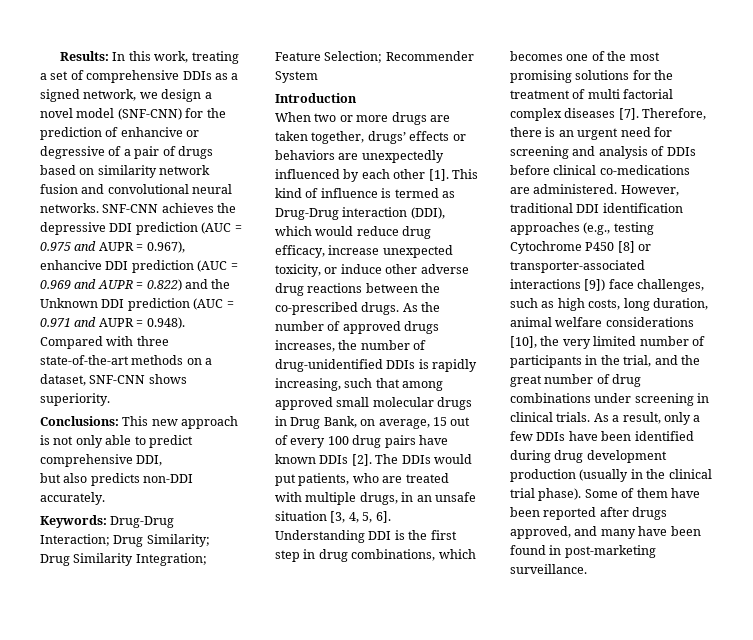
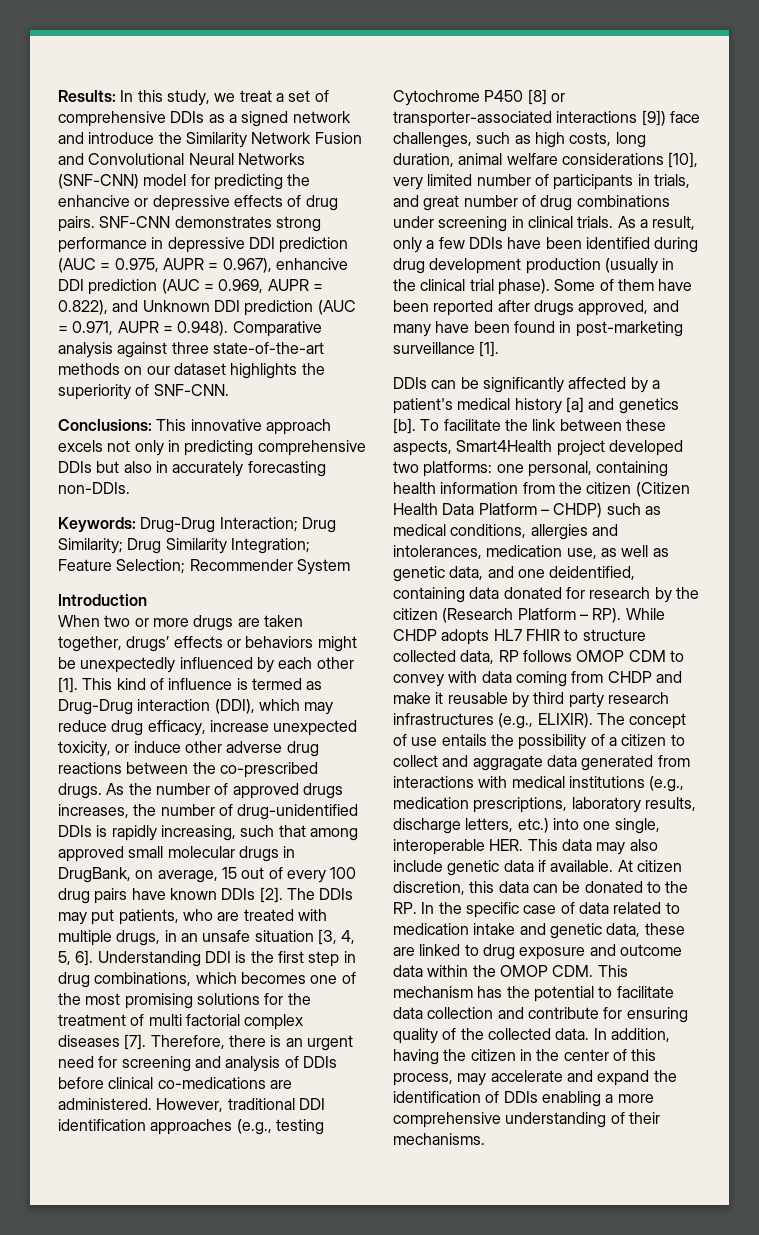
[154,51,239,64] work, treating -> [166,90,272,106] study, we treat
[83,89,212,102] [40,108,226,120] [40,127,200,140] [40,146,213,159] [40,165,211,178] [40,184,233,194] [40,203,237,213] network, we design a novel model (SNF-CNN) for the prediction of enhancive or degressive of a pair of drugs based on similarity network fusion and convolutional neural networks. SNF-CNN achieves the -> [292,111,351,123] [58,132,362,148] [58,153,305,165] [58,174,311,190] [58,195,338,211] [58,216,321,232] [58,237,164,253] network and introduce the Similarity Network Fusion and Convolutional Neural Networks (SNF-CNN) model for predicting the enhancive or depressive effects of drug pairs. SNF-CNN demonstrates strong performance in
[40,241,97,251] 0.975 and -> [114,258,159,272] 0.975,
[40,279,231,291] 0.969 and AUPR = 0.822) and the -> [218,279,323,293] [58,300,139,315] 0.969, AUPR = 0.822), and
[40,317,97,327] 0.971 and -> [72,321,114,335] 0.971,
[40,336,134,349] Compared with -> [232,321,322,337] [58,342,168,358] Comparative analysis against
[205,358,213,365] [40,374,187,386] [40,393,110,406] [40,416,239,429] [40,435,193,448] [40,454,163,467] [40,473,194,486] [40,492,105,505] a dataset, SNF-CNN shows superiority. // Conclusions: This new approach is not only able to predict comprehensive DDI, // but also predicts non-DDI accurately. -> [146,363,325,379] [58,384,229,400] [58,419,331,435] [58,440,366,456] [58,461,326,477] [58,482,130,494] our dataset highlights the superiority of SNF-CNN. // Conclusions: This innovative approach excels not only in predicting comprehensive DDIs but also in accurately forecasting non-DDIs.
[338,153,359,160] are -> [317,636,357,652] [58,657,76,669] might be
[315,226,354,236] would -> [304,702,334,715] may
[290,416,357,429] Drug Bank, -> [58,867,131,883] DrugBank,
[433,454,472,464] would -> [58,912,87,925] may
[540,336,560,346] the -> (699, 160) none
[600,355,700,367] the trial, and the -> [653,174,690,188] [393,195,419,207] trials, and
[510,564,587,574] surveillance. -> [393,341,500,357] [393,377,660,393] [393,397,679,414] [393,418,666,434] [393,440,683,456] [393,461,669,477] [393,482,690,497] [393,503,661,518] [393,524,618,540] [393,545,669,559] [393,566,636,582] [393,587,699,603] [393,608,665,623] [393,629,646,645] [393,650,684,664] [393,671,682,687] [393,692,669,708] [393,713,687,729] [393,734,685,750] [393,755,690,771] [393,776,685,792] [393,797,696,813] [393,818,660,834] [393,839,658,855] [393,860,682,876] [393,881,689,895] [393,902,680,918] [393,923,685,939] [393,944,682,960] [393,965,628,977] [393,986,674,1002] [393,1007,688,1023] [393,1028,670,1044] [393,1049,657,1065] [393,1070,677,1086] [393,1091,654,1107] [393,1112,660,1128] [393,1133,485,1145] surveillance [1]. // DDIs can be significantly affected by a patient's medical history [a] and genetics [b]. To facilitate the link between these aspects, Smart4Health project developed two platforms: one personal, containing health information from the citizen (Citizen Health Data Platform – CHDP) such as medical conditions, allergies and intolerances, medication use, as well as genetic data, and one deidentified, containing data donated for research by the citizen (Research Platform – RP). While CHDP adopts HL7 FHIR to structure collected data, RP follows OMOP CDM to convey with data coming from CHDP and make it reusable by third party research infrastructures (e.g., ELIXIR). The concept of use entails the possibility of a citizen to collect and aggragate data generated from interactions with medical institutions (e.g., medication prescriptions, laboratory results, discharge letters, etc.) into one single, interoperable HER. This data may also include genetic data if available. At citizen discretion, this data can be donated to the RP. In the specific case of data related to medication intake and genetic data, these are linked to drug exposure and outcome data within the OMOP CDM. This mechanism has the potential to facilitate data collection and contribute for ensuring quality of the collected data. In addition, having the citizen in the center of this process, may accelerate and expand the identification of DDIs enabling a more comprehensive understanding of their mechanisms.

